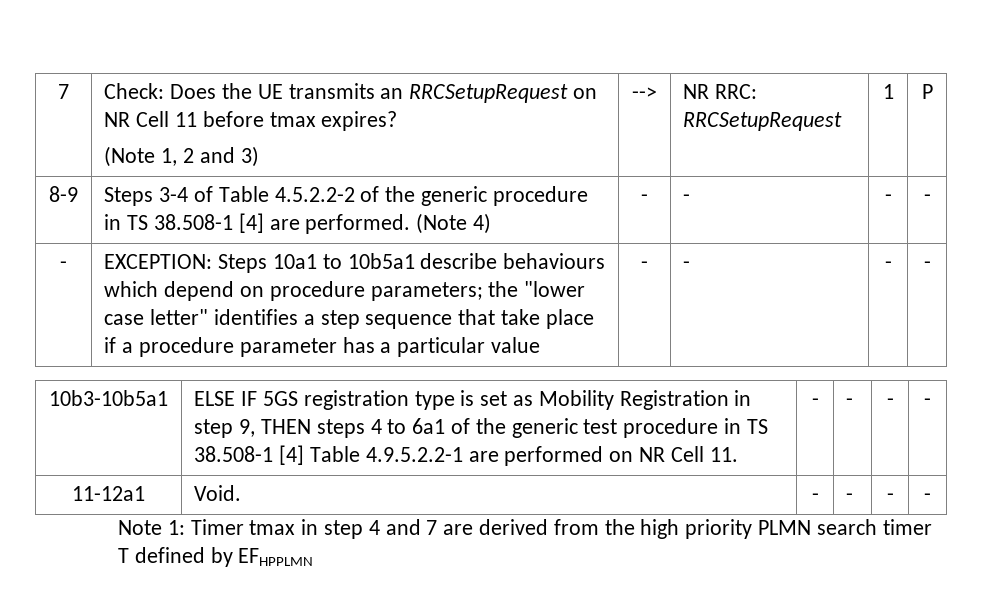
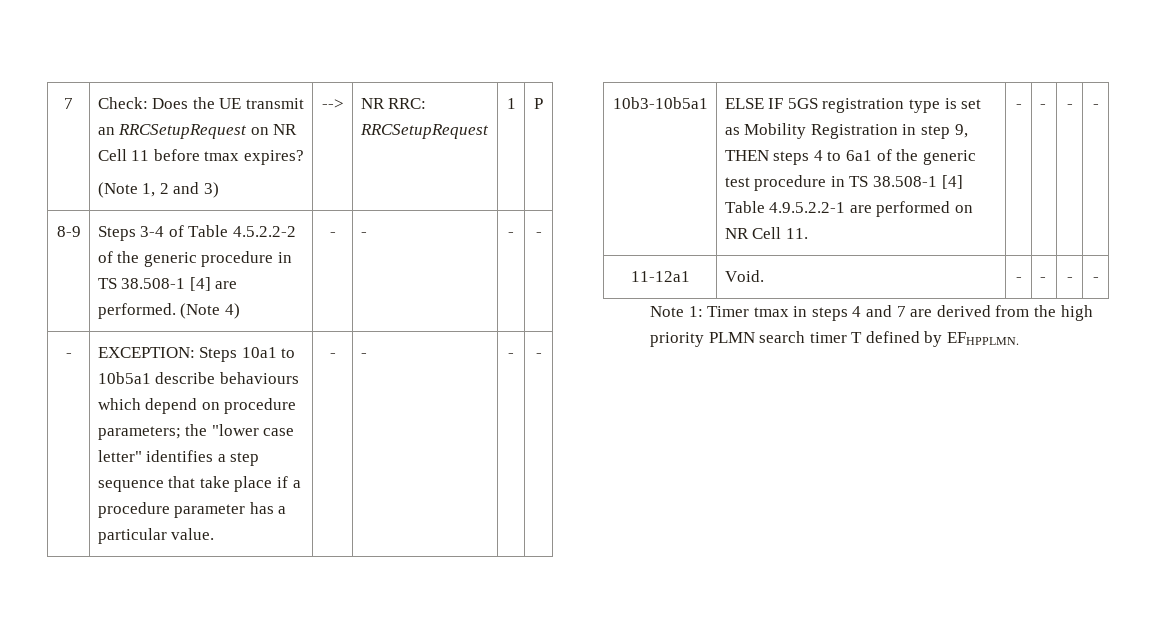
[288,83,375,99] transmits -> [245,98,304,109] transmit
[490,337,540,353] value -> [171,528,215,540] value.
[324,520,364,539] step -> [811,307,848,321] steps
[238,548,314,566] EFHPPLMN -> [947,332,1020,345] EFHPPLMN.

